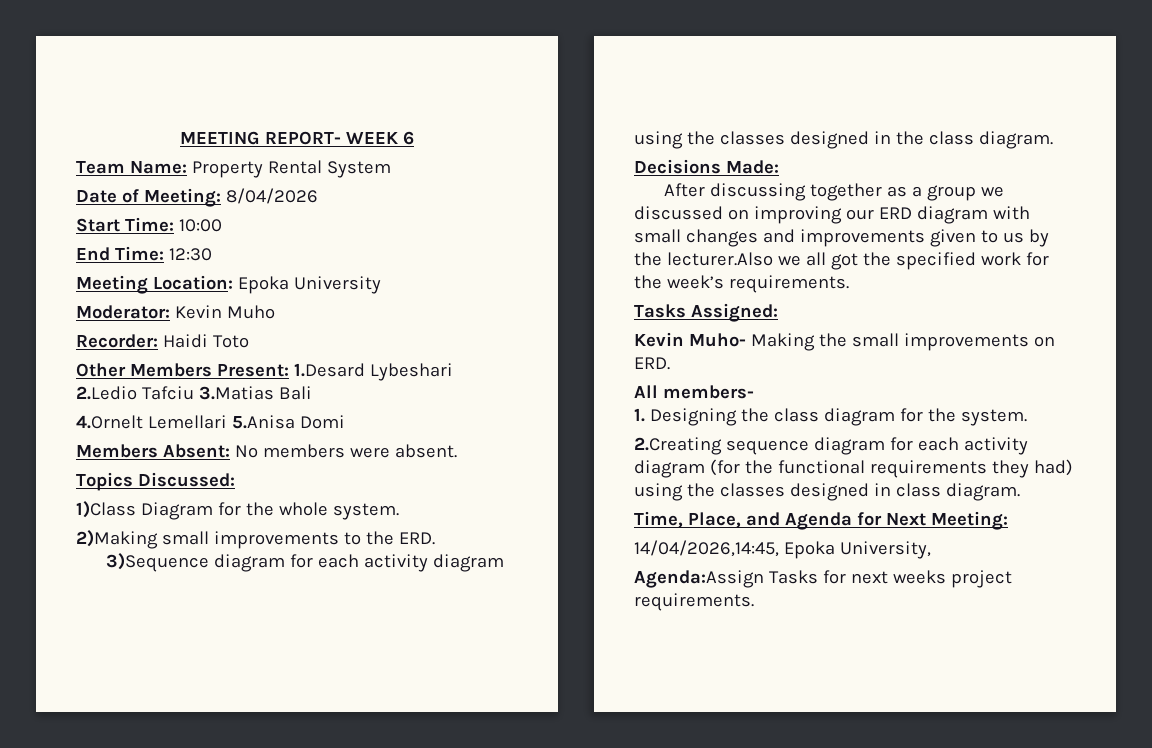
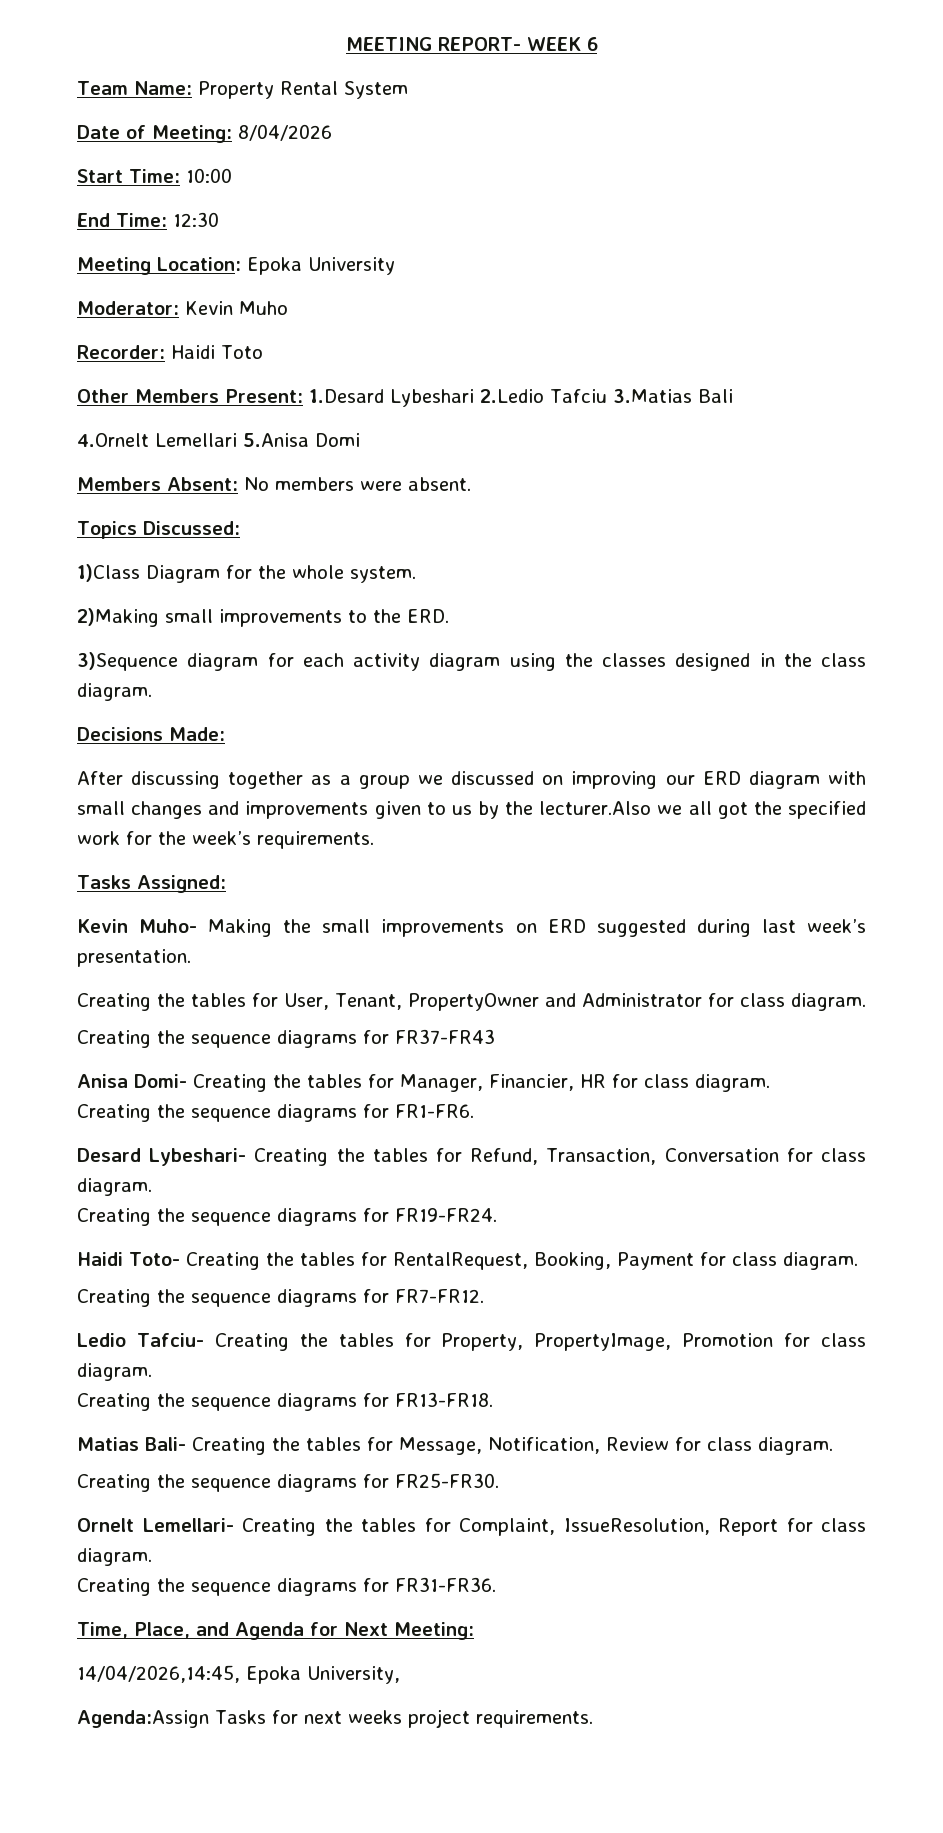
[634,357,670,370] [634,385,754,399] [634,408,1027,426] [634,437,1028,455] [634,459,1073,478] [634,483,1020,501] ERD. // All members- // 1. Designing the class diagram for the system. // 2.Creating sequence diagram for each activity diagram (for the functional requirements they had) using the classes designed in class diagram. -> [547,919,866,937] [77,949,191,967] [77,993,866,1011] [77,1029,495,1048] [77,1074,770,1092] [77,1104,474,1122] [77,1148,866,1166] [77,1178,152,1196] [77,1208,497,1226] [77,1252,858,1270] [77,1289,484,1307] [77,1333,866,1351] [77,1363,152,1381] [77,1392,493,1411] [77,1437,833,1455] [77,1473,499,1492] [77,1518,866,1536] [77,1548,152,1566] [77,1577,496,1596] ERD suggested during last week’s presentation. // Creating the tables for User, Tenant, PropertyOwner and Administrator for class diagram. // Creating the sequence diagrams for FR37-FR43 // Anisa Domi- Creating the tables for Manager, Financier, HR for class diagram. // Creating the sequence diagrams for FR1-FR6. // Desard Lybeshari- Creating the tables for Refund, Transaction, Conversation for class diagram. // Creating the sequence diagrams for FR19-FR24. // Haidi Toto- Creating the tables for RentalRequest, Booking, Payment for class diagram. // Creating the sequence diagrams for FR7-FR12. // Ledio Tafciu- Creating the tables for Property, PropertyImage, Promotion for class diagram. // Creating the sequence diagrams for FR13-FR18. // Matias Bali- Creating the tables for Message, Notification, Review for class diagram. // Creating the sequence diagrams for FR25-FR30. // Ornelt Lemellari- Creating the tables for Complaint, IssueResolution, Report for class diagram. // Creating the sequence diagrams for FR31-FR36.

